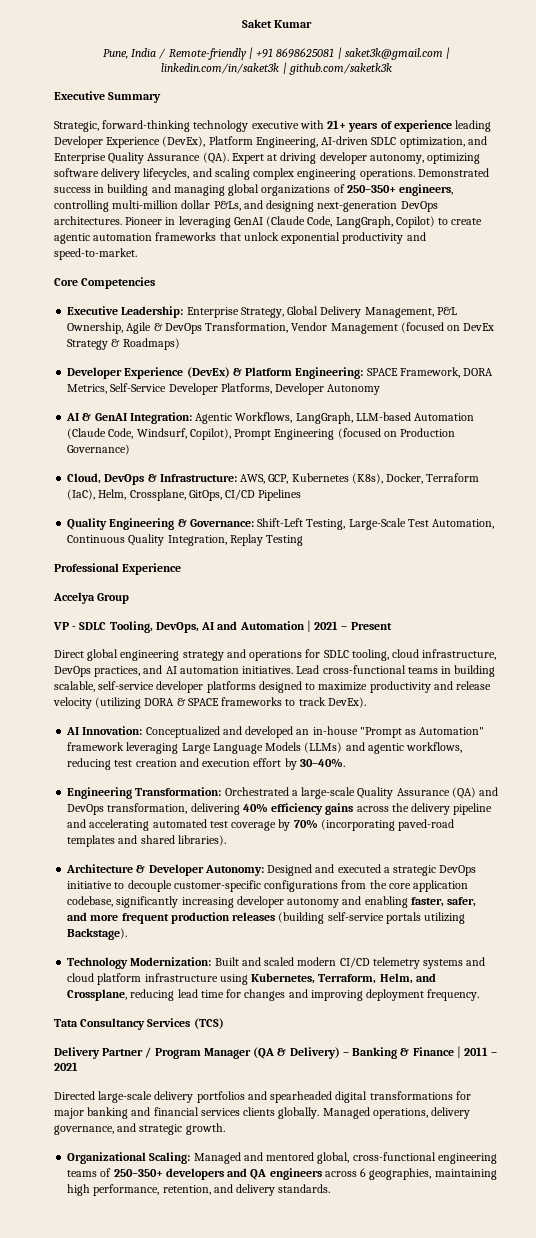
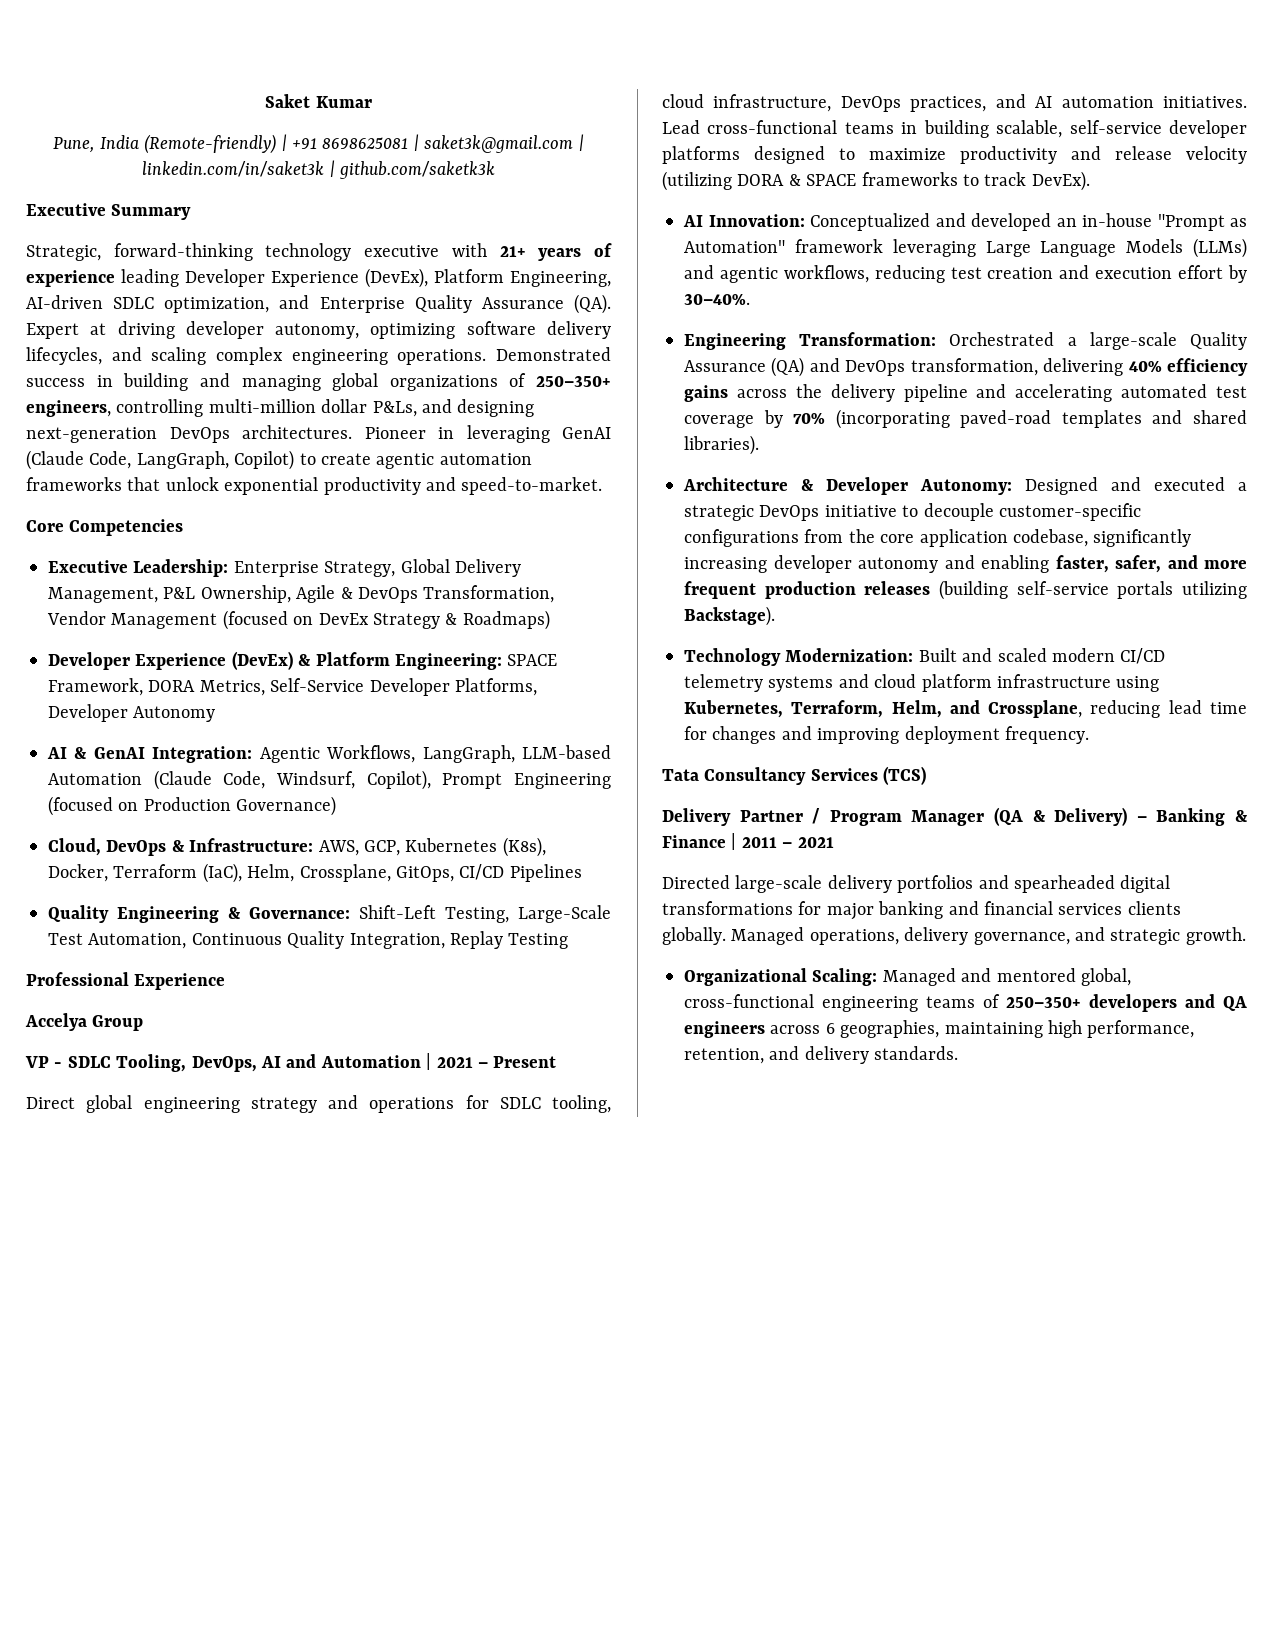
[159,48,247,60] / Remote-friendly -> [144,134,277,154] (Remote-friendly)

